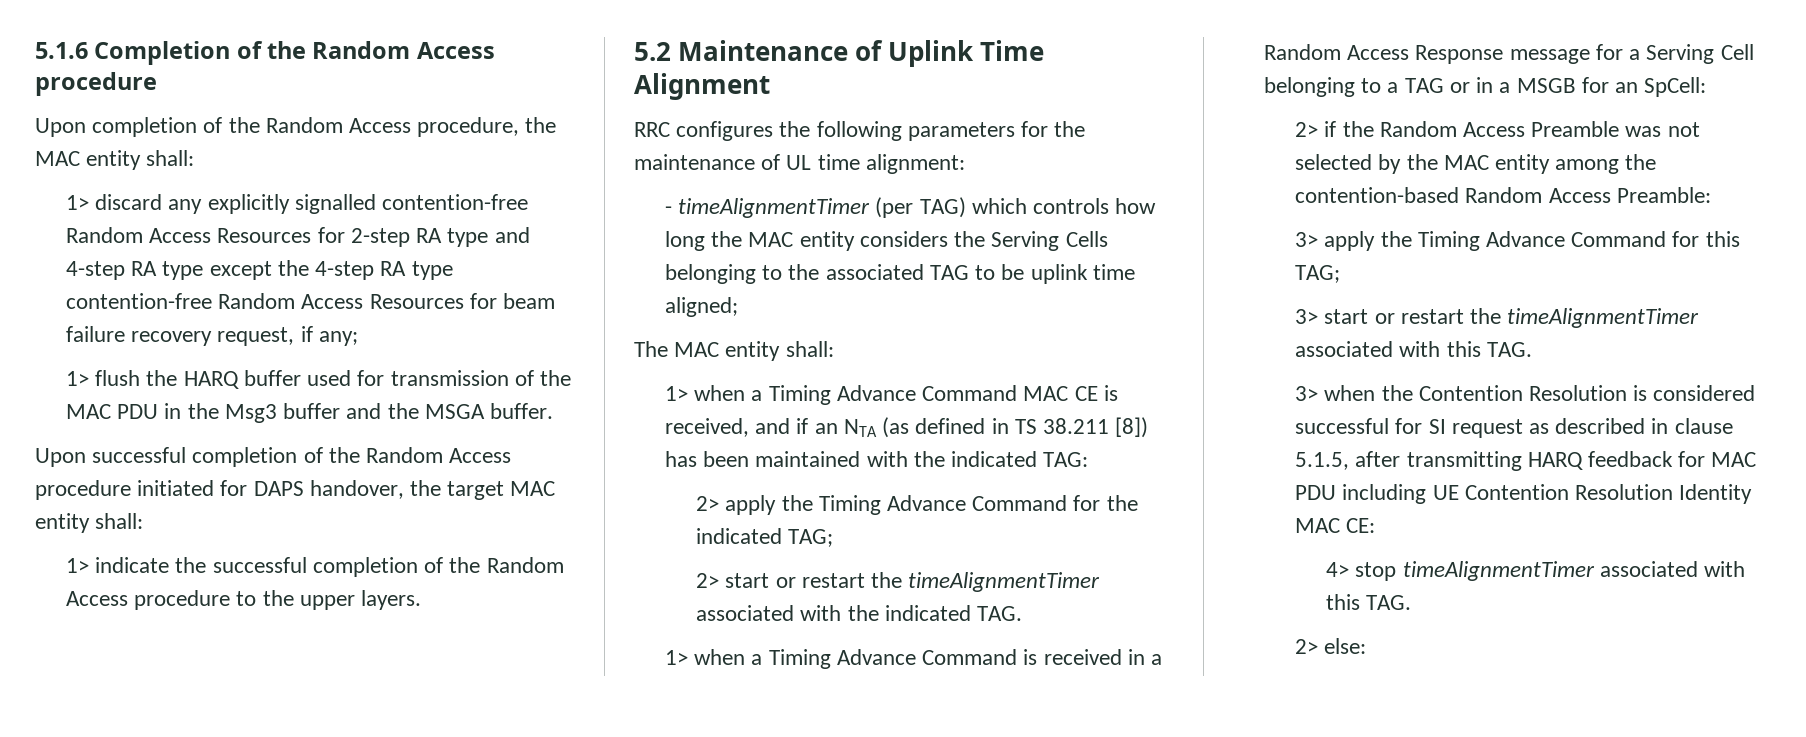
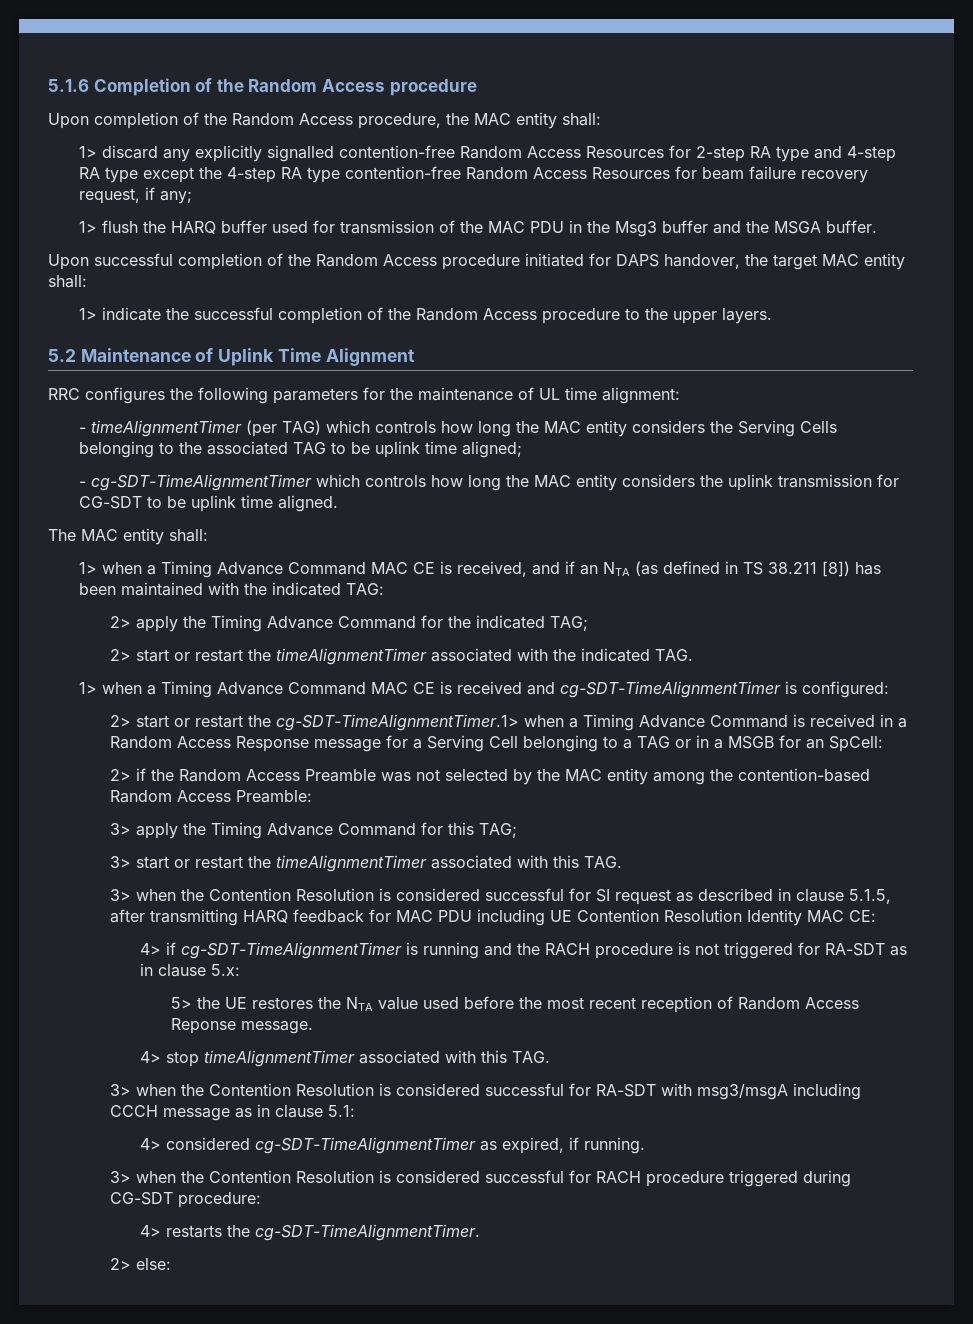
(739, 307) none -> [78,474,899,491] [78,495,338,512] // - cg-SDT-TimeAlignmentTimer which controls how long the MAC entity considers the uplink transmission for CG-SDT to be uplink time aligned.
(1018, 657) none -> [370,681,889,698] [109,714,788,731] MAC CE is received and cg-SDT-TimeAlignmentTimer is configured: // 2> start or restart the cg-SDT-TimeAlignmentTimer.1> when a Timing Advance Command
(1376, 525) none -> [140,942,908,959] [140,963,241,977] [171,996,860,1013] [171,1018,314,1034] // 4> if cg-SDT-TimeAlignmentTimer is running and the RACH procedure is not triggered for RA-SDT as in clause 5.x: // 5> the UE restores the NTA value used before the most recent reception of Random Access Reponse message.
(1412, 602) none -> [109,1083,861,1100] [109,1104,355,1121] [140,1137,646,1154] [109,1170,851,1187] [109,1192,261,1208] [140,1224,481,1241] // 3> when the Contention Resolution is considered successful for RA-SDT with msg3/msgA including CCCH message as in clause 5.1: // 4> considered cg-SDT-TimeAlignmentTimer as expired, if running. // 3> when the Contention Resolution is considered successful for RACH procedure triggered during CG-SDT procedure: // 4> restarts the cg-SDT-TimeAlignmentTimer.

